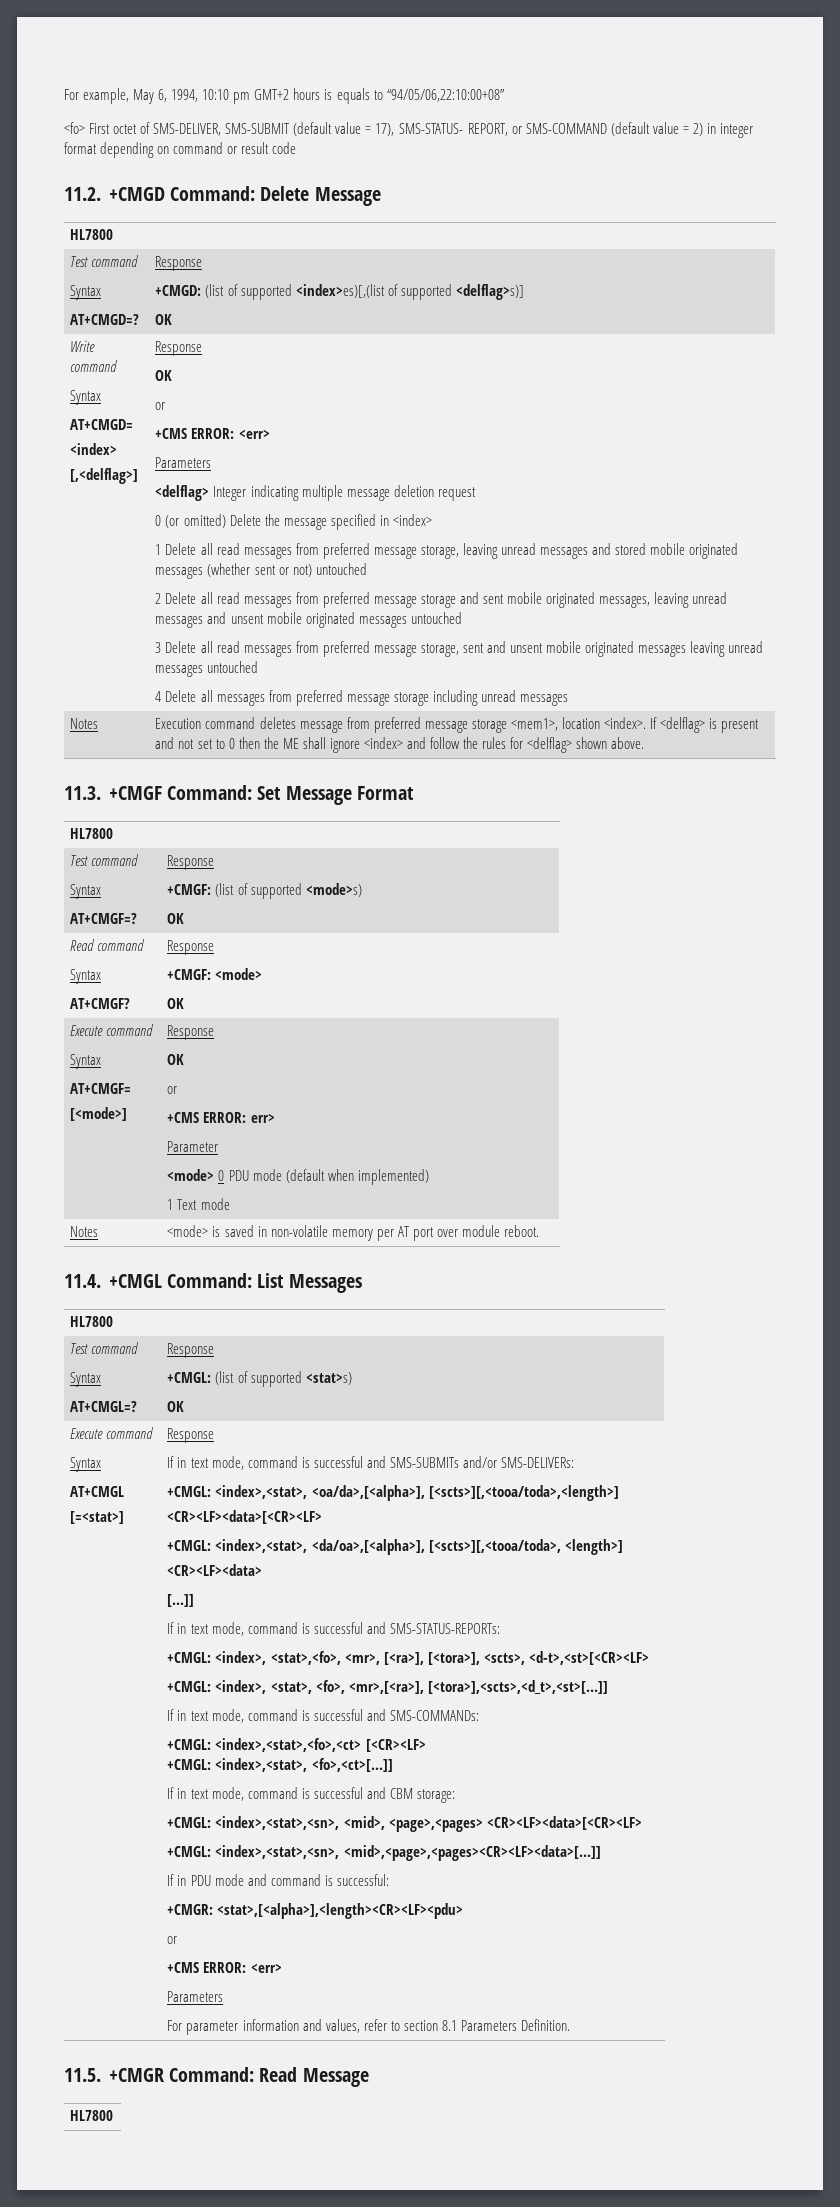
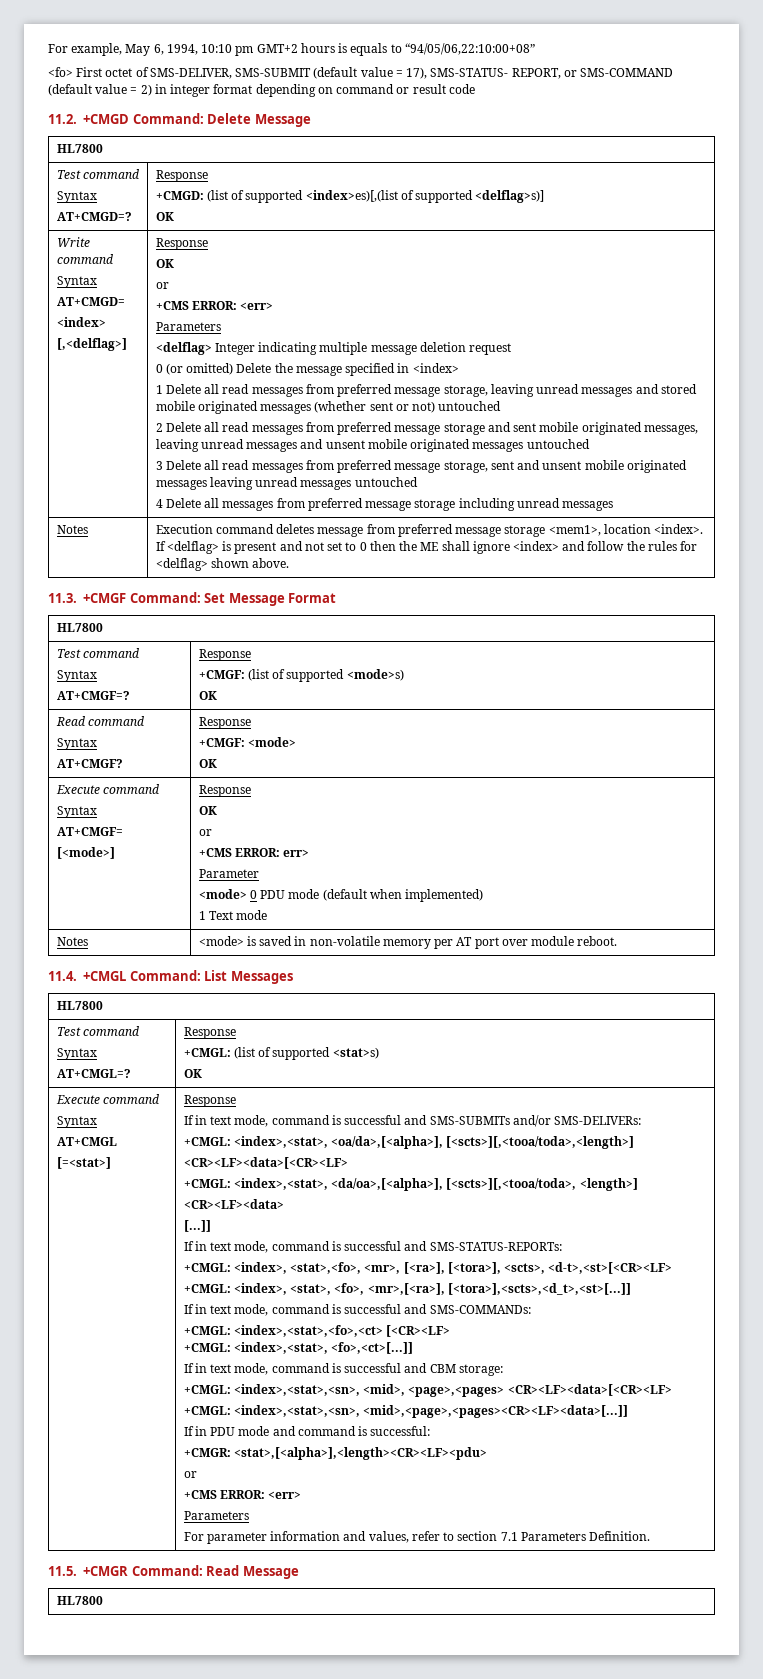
[441,2020,457,2031] 8.1 -> [500,1532,518,1541] 7.1

